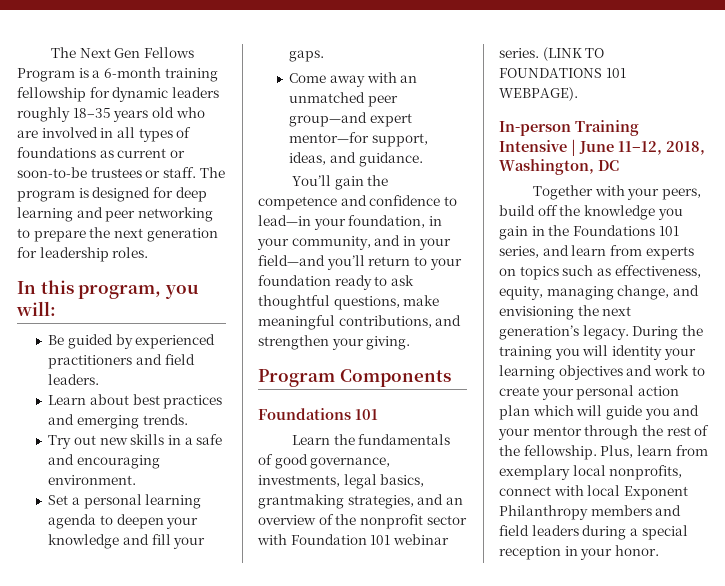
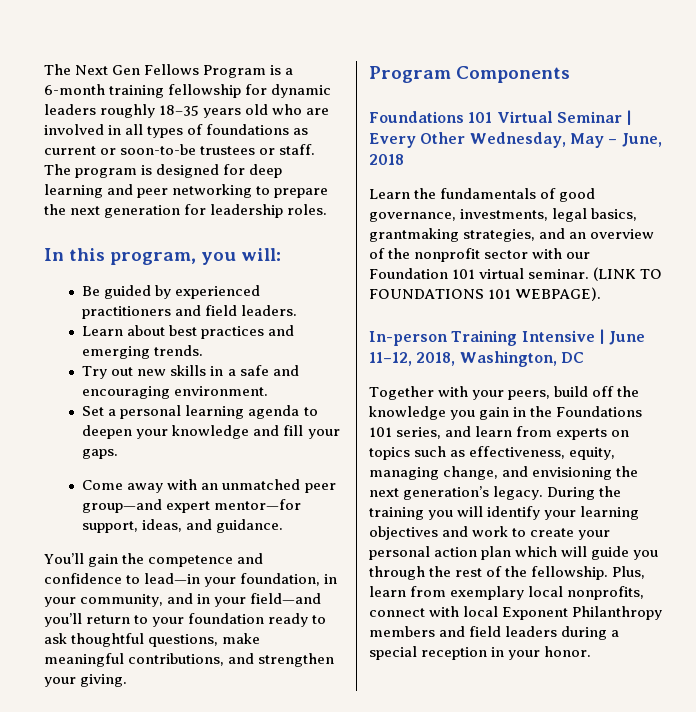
(378, 414) none -> [496,110,633,125] [369,132,662,148] [369,154,404,165] Virtual Seminar | Every Other Wednesday, May – June, 2018
(287, 539) none -> [566,252,591,259] our
[392,534,449,545] [499,48,539,58] webinar series. -> [479,268,590,279] virtual seminar.
[611,345,662,360] identity -> [487,506,541,520] identify
[673,405,700,416] [498,426,582,440] and your mentor -> (659, 555) none

